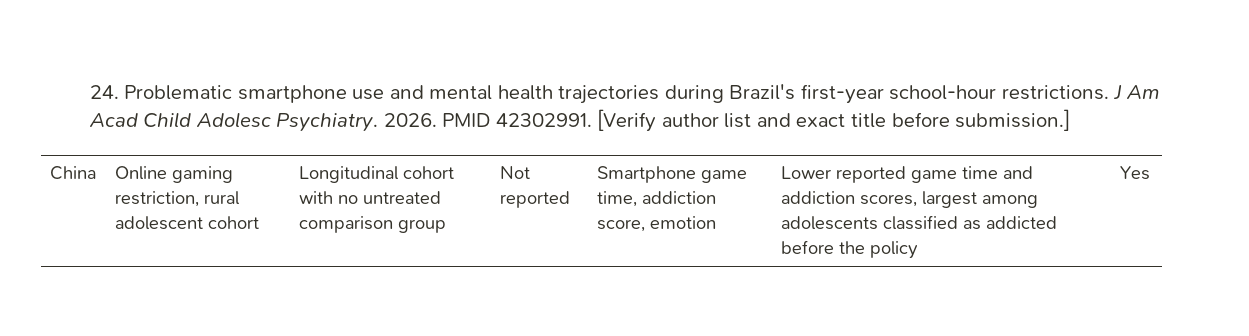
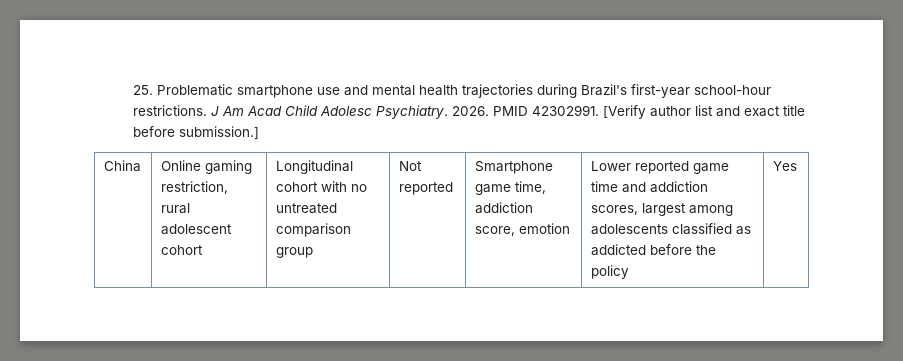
[89,85,119,99] 24. -> [132,85,153,95] 25.

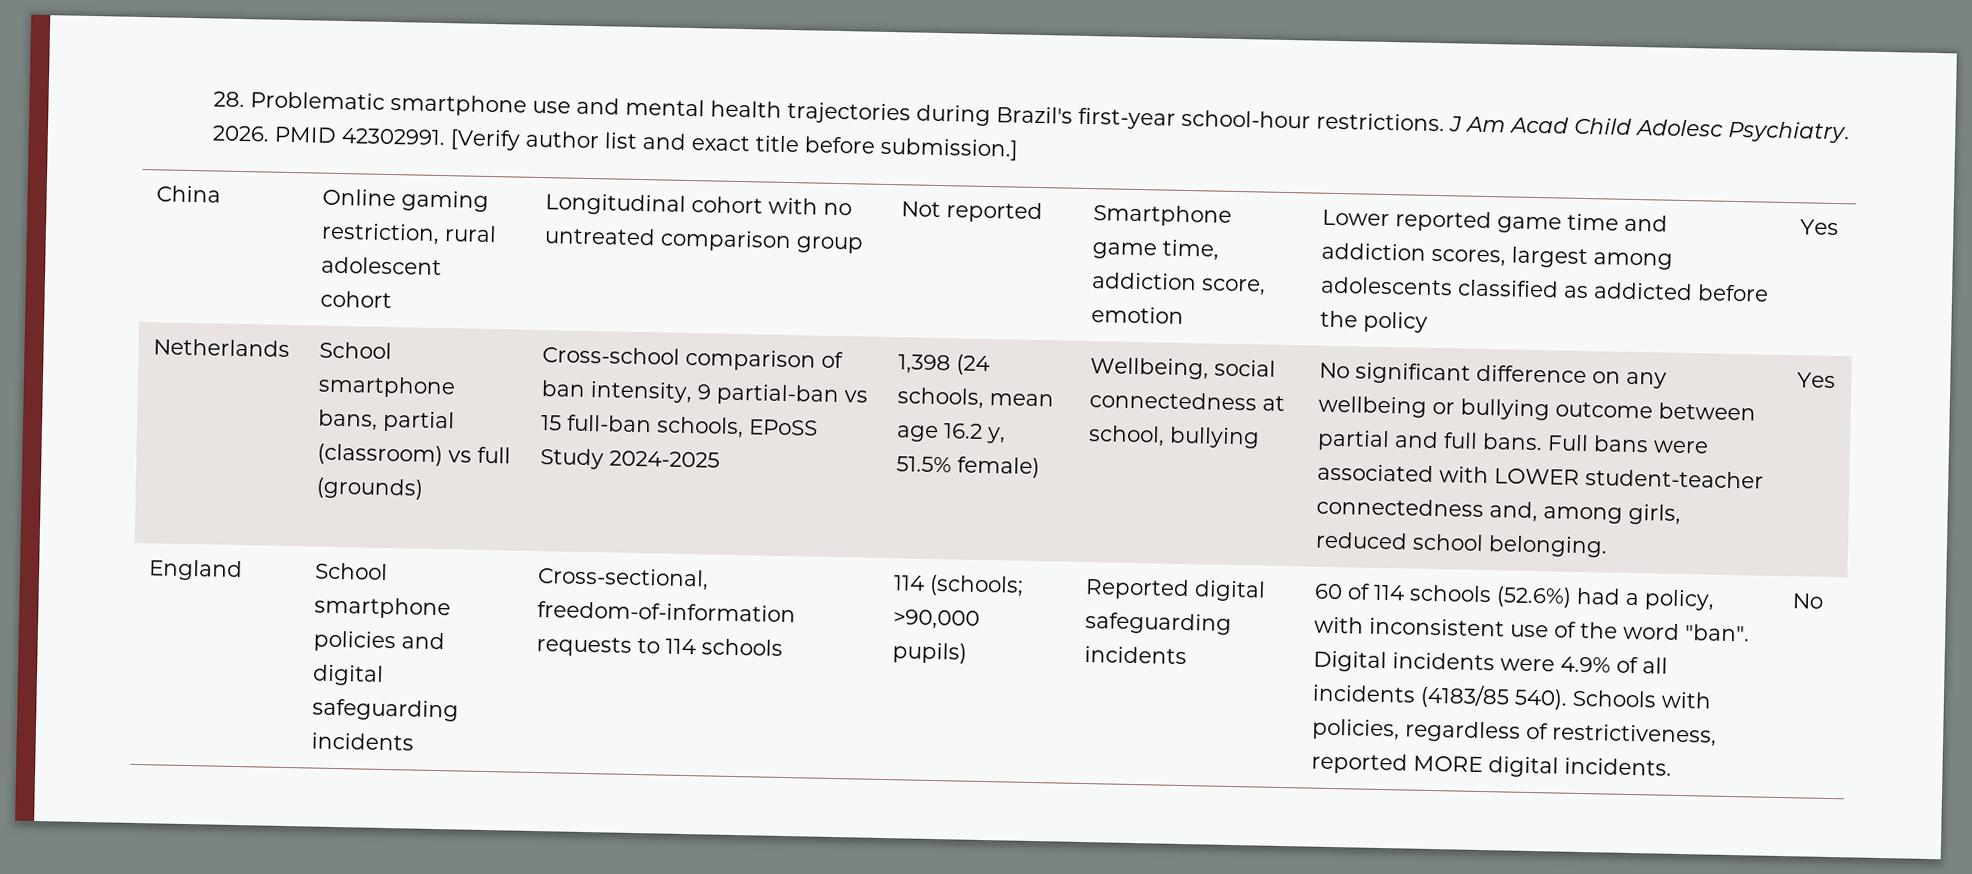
[132,85,153,95] 25. -> [212,91,245,108] 28.
(797, 166) none -> [152,338,290,358] [318,341,392,360] [317,375,456,399] [317,409,455,433] [316,443,511,467] [315,477,424,500] [541,346,844,372] [540,380,868,407] [540,414,818,439] [539,448,720,470] [897,354,990,376] [896,387,1054,409] [895,423,1006,444] [895,456,1040,479] [1089,357,1276,380] [1088,391,1285,411] [1087,425,1260,449] [1318,362,1667,389] [1317,395,1756,421] [1316,429,1709,454] [1316,463,1764,489] [1315,497,1681,525] [1314,531,1608,558] [1796,372,1836,389] [147,559,243,582] [314,562,388,581] [313,596,451,620] [312,630,445,653] [311,664,384,686] [311,698,459,722] [310,732,414,751] [536,567,709,591] [536,601,796,623] [535,636,783,657] [892,574,1024,597] [892,609,980,630] [891,642,967,664] [1084,578,1266,602] [1084,612,1232,635] [1083,646,1187,665] [1313,583,1715,611] [1313,616,1750,642] [1312,650,1668,674] [1311,683,1712,710] [1311,718,1717,747] [1310,752,1672,778] [1791,593,1824,609] // Netherlands | School smartphone bans, partial (classroom) vs full (grounds) | Cross-school comparison of ban intensity, 9 partial-ban vs 15 full-ban schools, EPoSS Study 2024-2025 | 1,398 (24 schools, mean age 16.2 y, 51.5% female) | Wellbeing, social connectedness at school, bullying | No significant difference on any wellbeing or bullying outcome between partial and full bans. Full bans were associated with LOWER student-teacher connectedness and, among girls, reduced school belonging. | Yes // England | School smartphone policies and digital safeguarding incidents | Cross-sectional, freedom-of-information requests to 114 schools | 114 (schools; >90,000 pupils) | Reported digital safeguarding incidents | 60 of 114 schools (52.6%) had a policy, with inconsistent use of the word "ban". Digital incidents were 4.9% of all incidents (4183/85 540). Schools with policies, regardless of restrictiveness, reported MORE digital incidents. | No

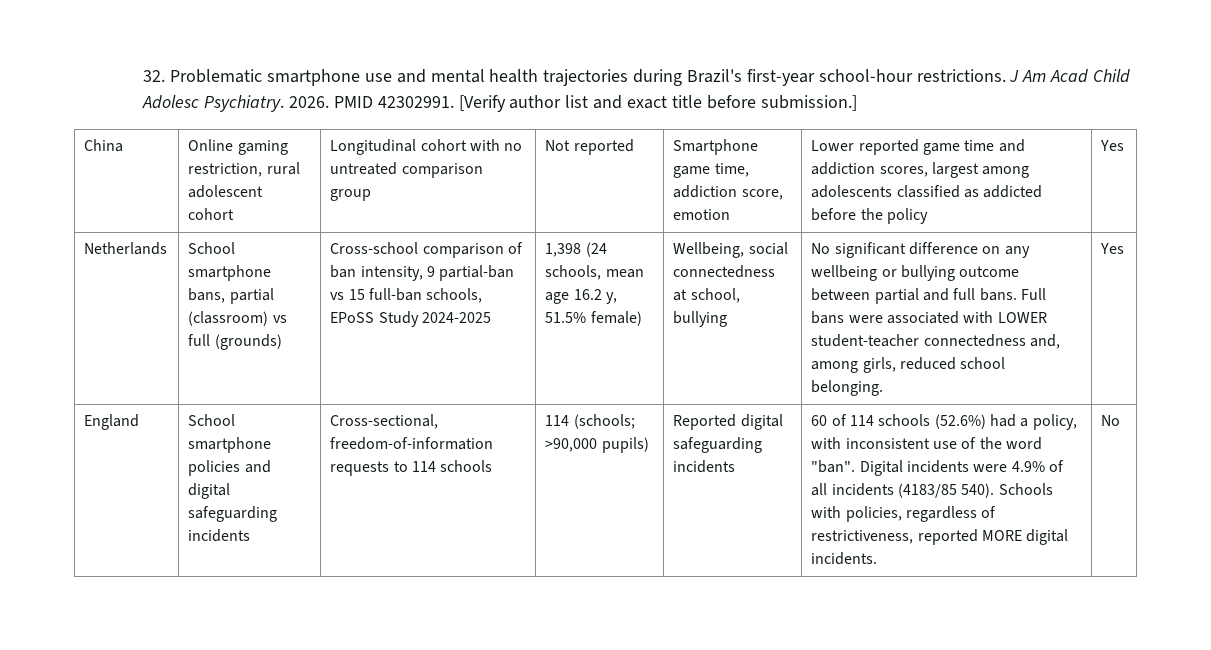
[212,91,245,108] 28. -> [143,70,166,82] 32.

